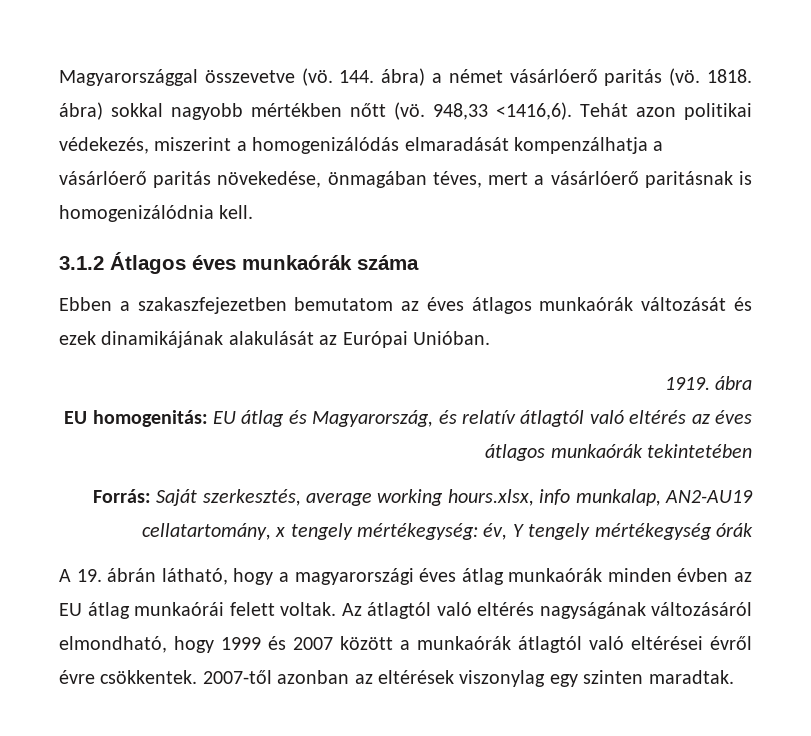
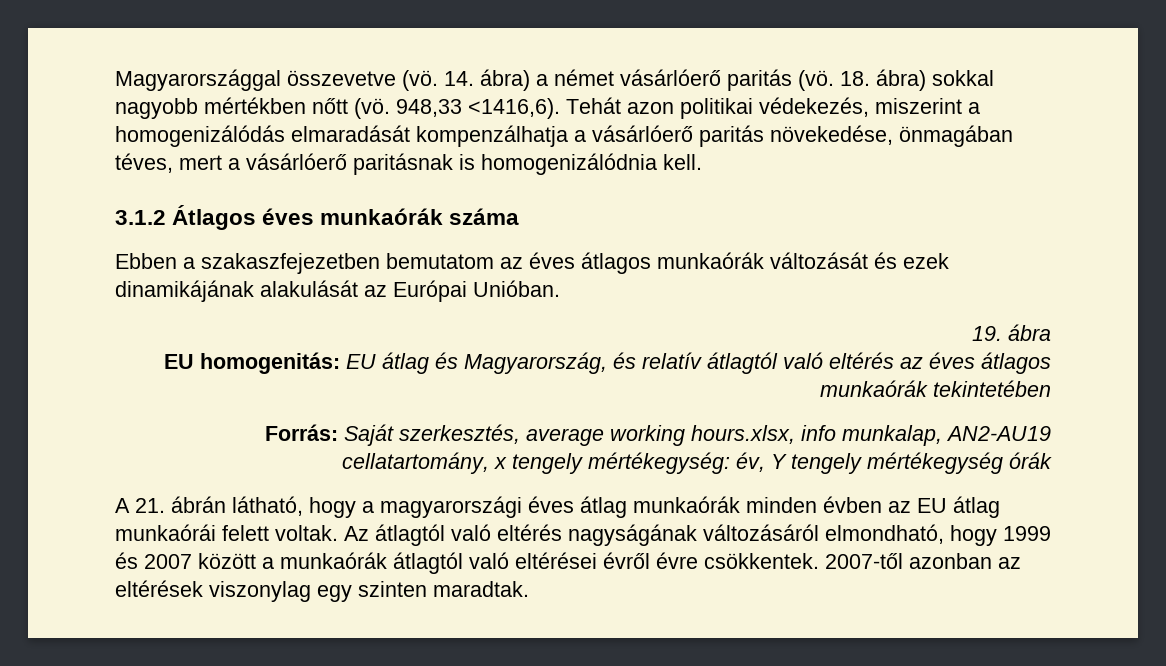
[339,70,375,83] 144. -> [444,71,474,86] 14.
[707,69,752,83] 1818. -> [840,71,870,86] 18.
[664,377,710,390] 1919. -> [972,326,1002,341] 19.
[76,569,102,582] 19. -> [135,498,165,513] 21.

